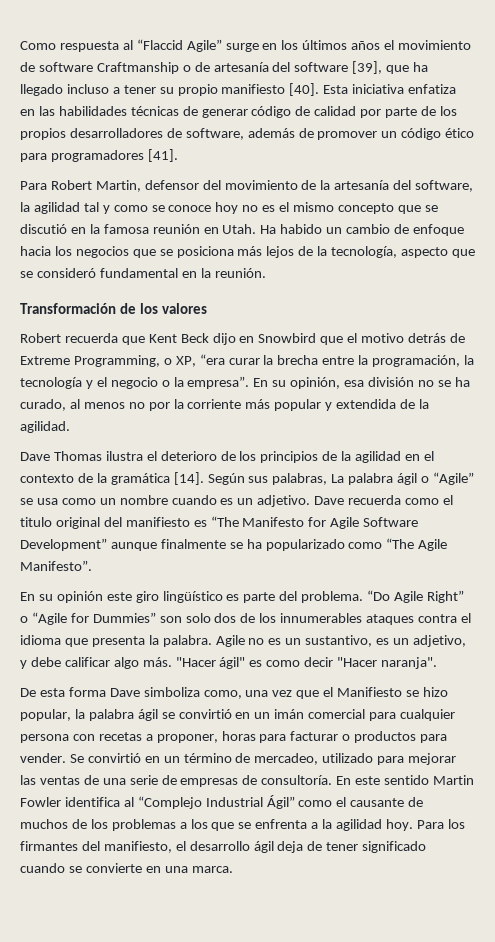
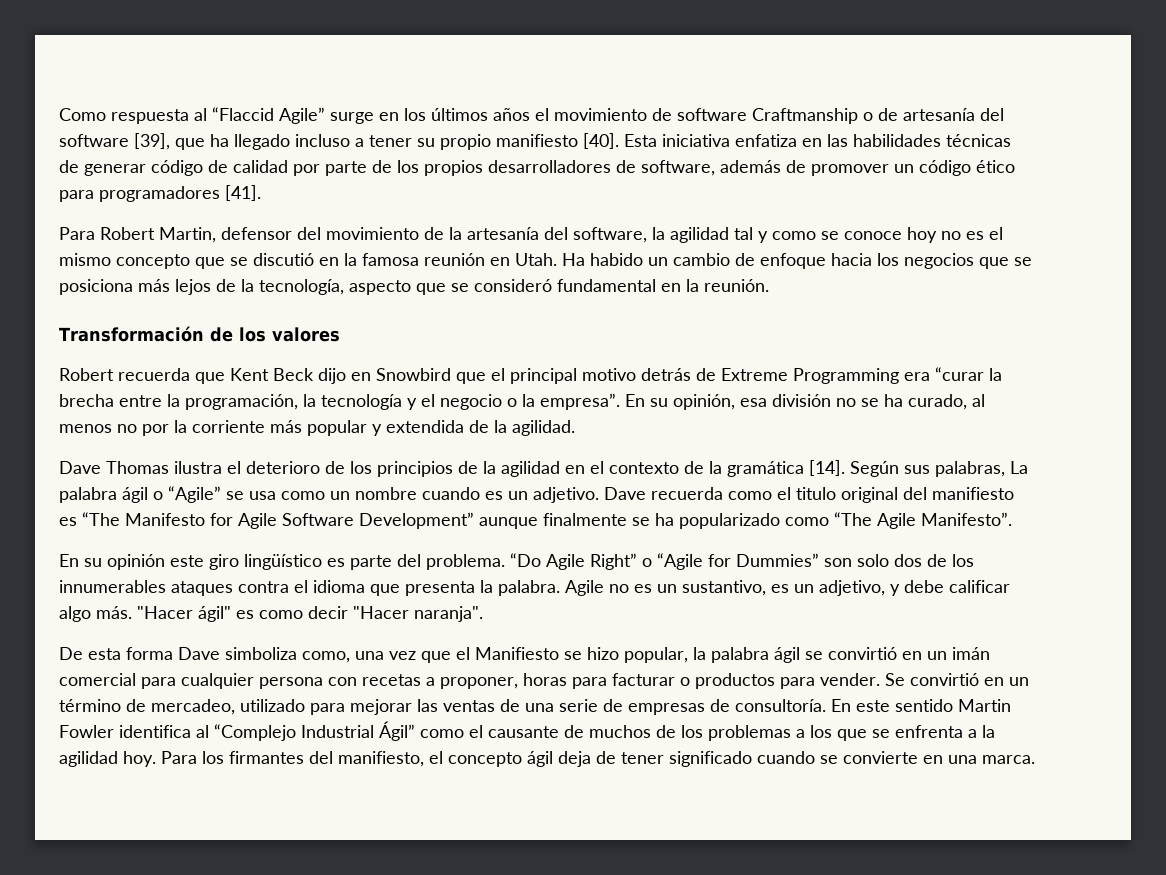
(358, 338) none -> [510,368,577,384] principal
[73,354,260,367] Programming, o XP, “era curar -> [793,367,984,384] Programming era “curar
[189,841,250,851] desarrollo -> [448,752,522,767] concepto

